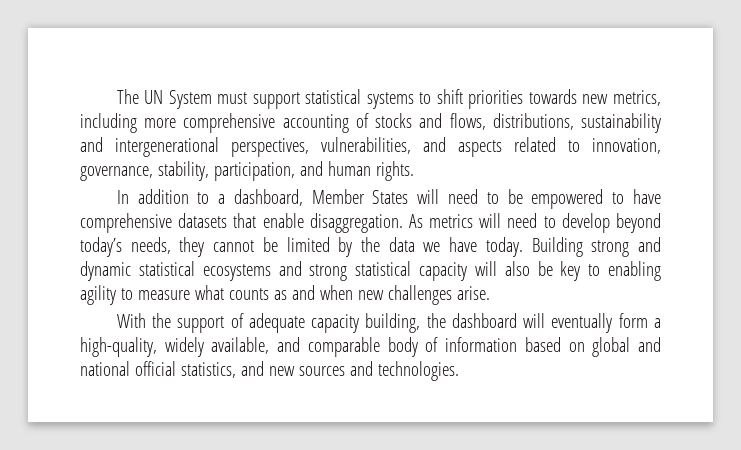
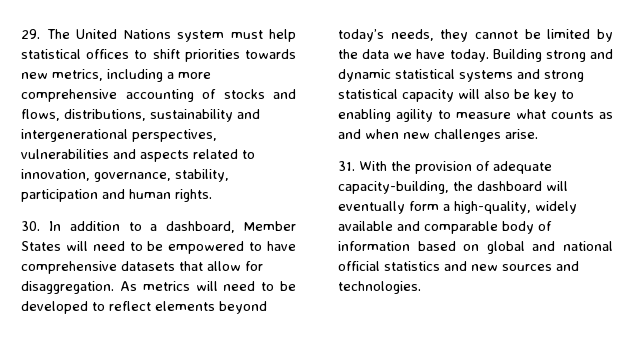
[116,89,414,109] The UN System must support statistical systems -> [21,29,296,42] [21,49,130,59] 29. The United Nations system must help statistical offices
(137, 123) none -> [167,72,174,79] a
[321,137,411,154] vulnerabilities, -> [21,149,109,159] vulnerabilities
[213,162,295,181] participation, -> [21,189,98,202] participation
(414, 171) none -> [21,221,40,231] 30.
[262,213,304,228] enable -> [207,261,263,271] allow for
[561,213,610,233] develop -> [280,281,296,291] [21,301,215,314] be developed to reflect elements
[202,264,271,281] ecosystems -> [459,70,513,82] systems
(490, 293) none -> [338,161,355,171] 31.
[177,316,225,333] support -> [415,161,472,174] provision
[311,313,421,333] capacity building, -> [338,181,449,194] capacity-building,
[211,337,270,354] available, -> [338,221,393,231] available
[180,362,236,378] statistics, -> [384,261,440,271] statistics

